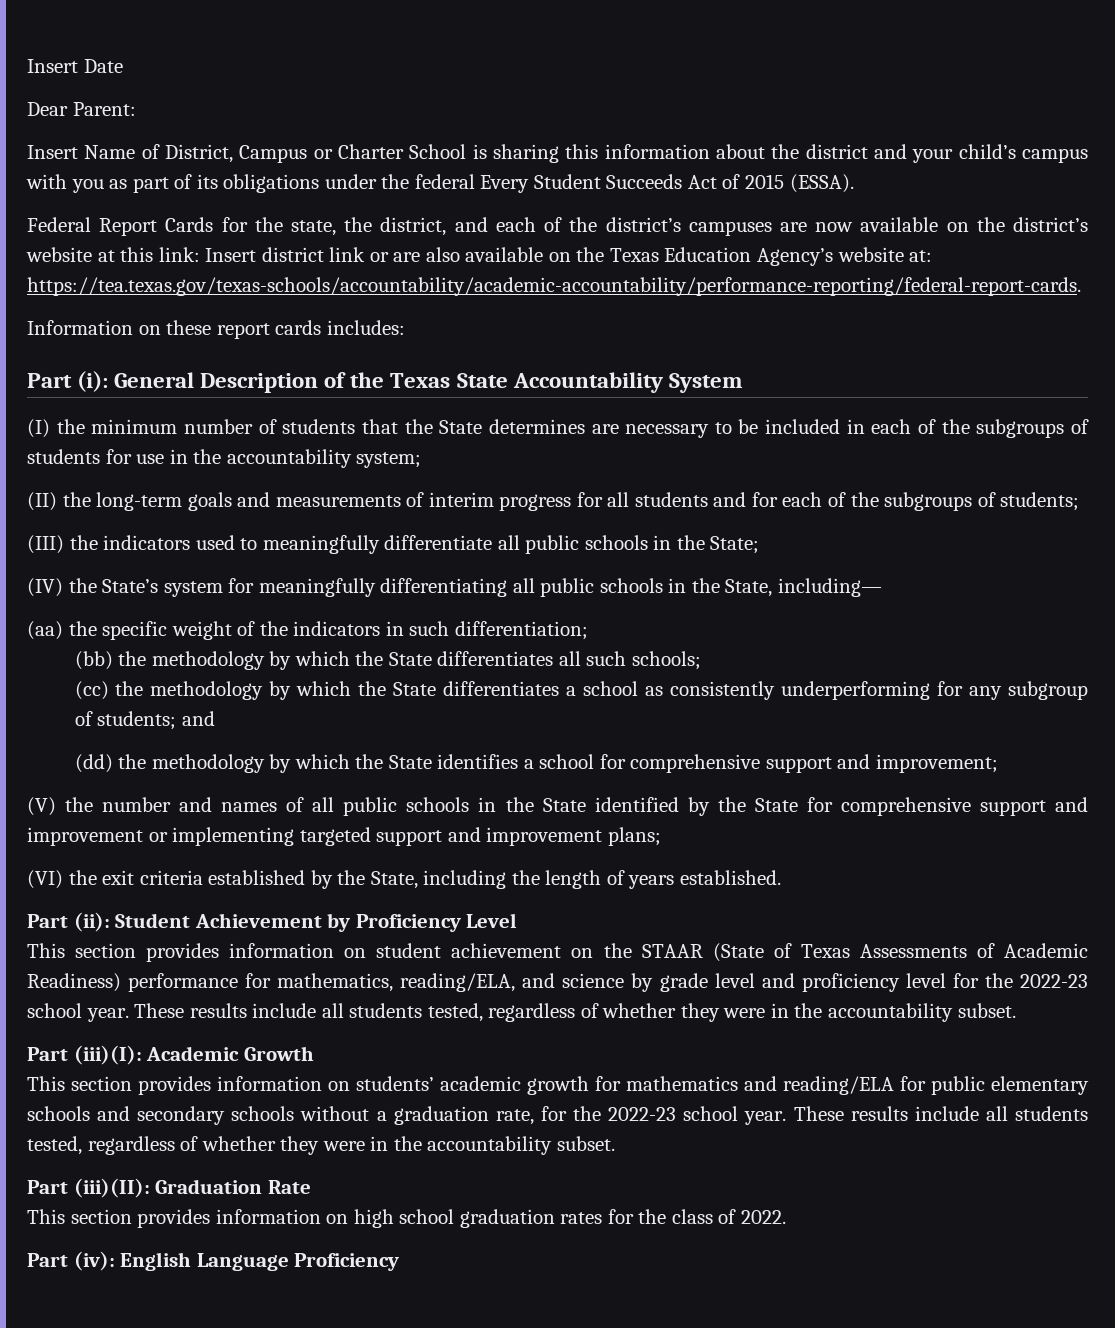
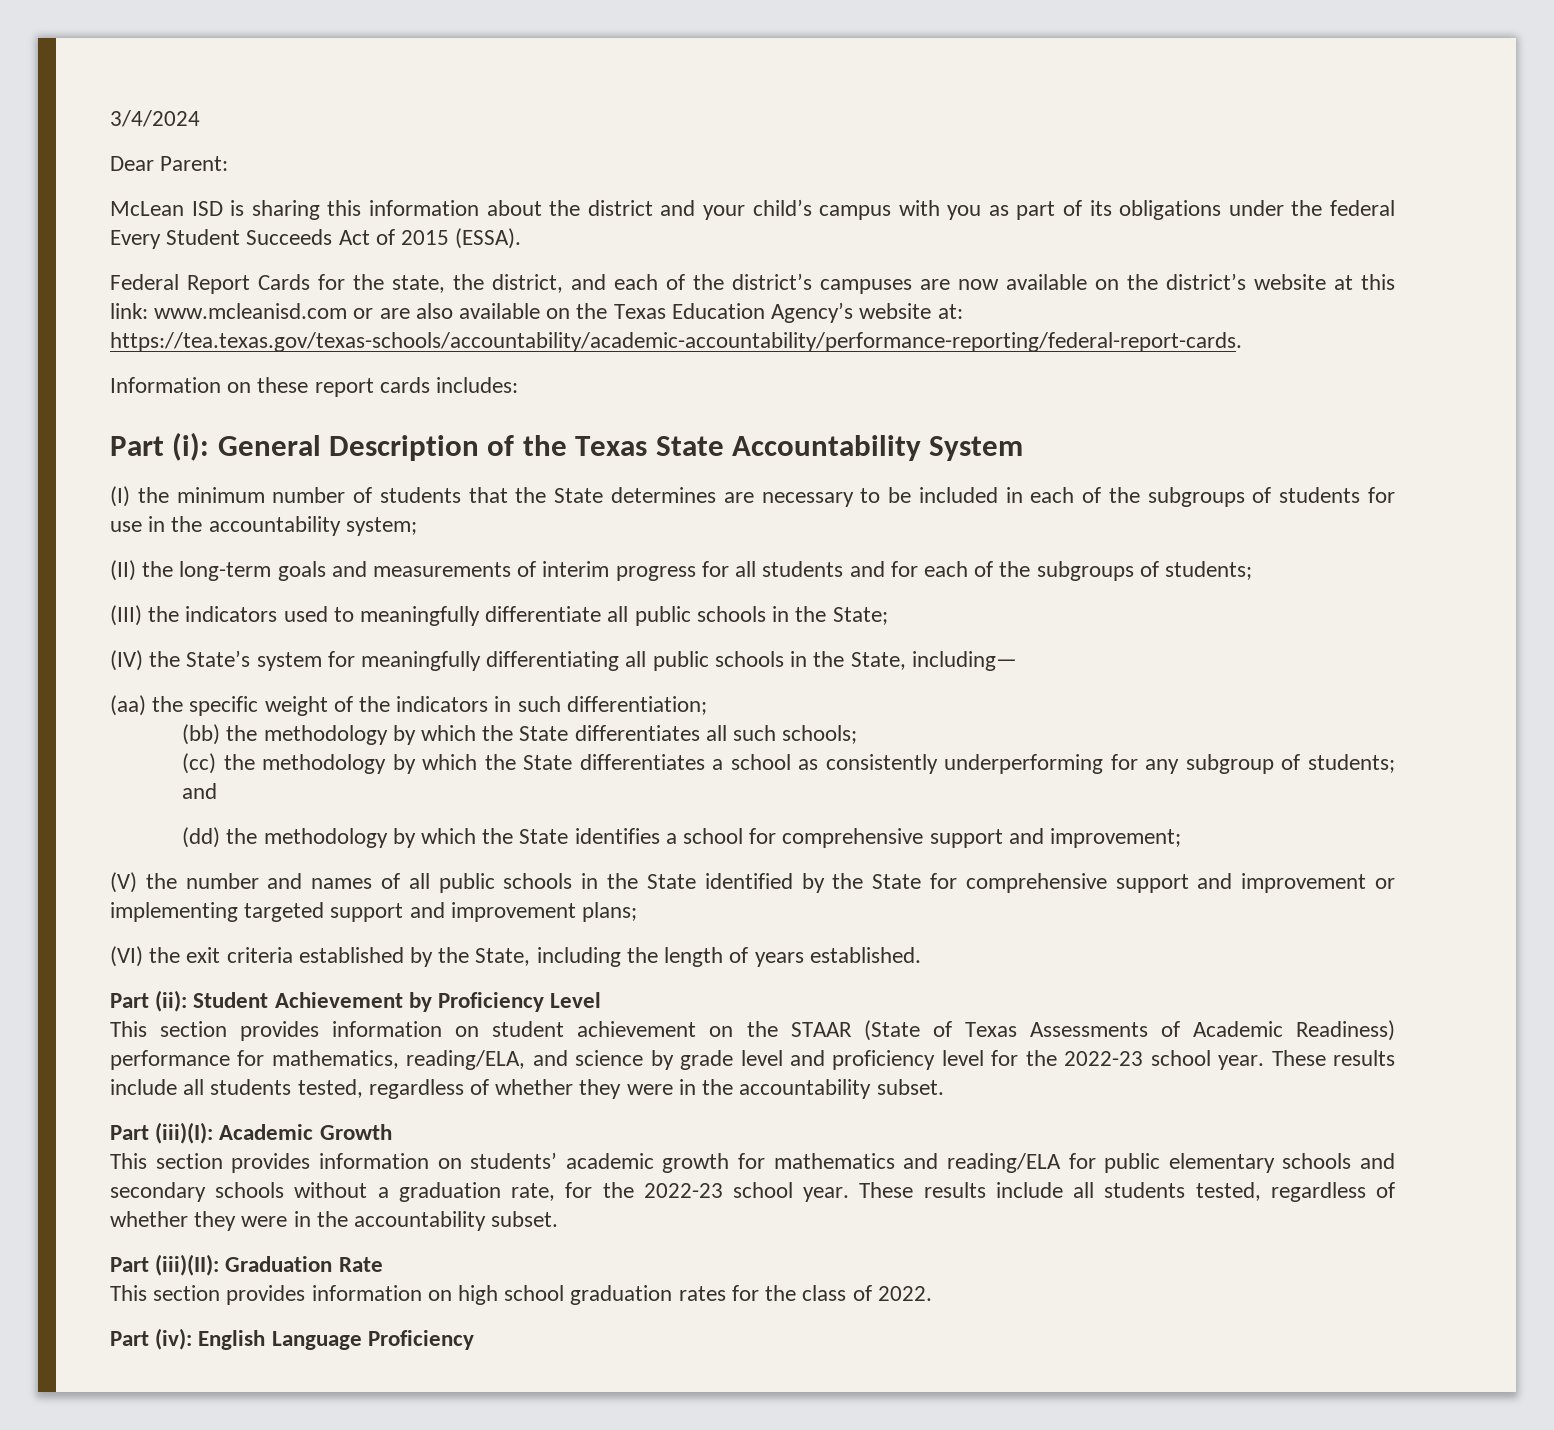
[27,59,123,73] Insert Date -> [110,110,200,127] 3/4/2024
[27,144,467,163] Insert Name of District, Campus or Charter School -> [110,201,223,216] McLean ISD
[205,247,366,262] Insert district link -> [154,303,348,319] www.mcleanisd.com

